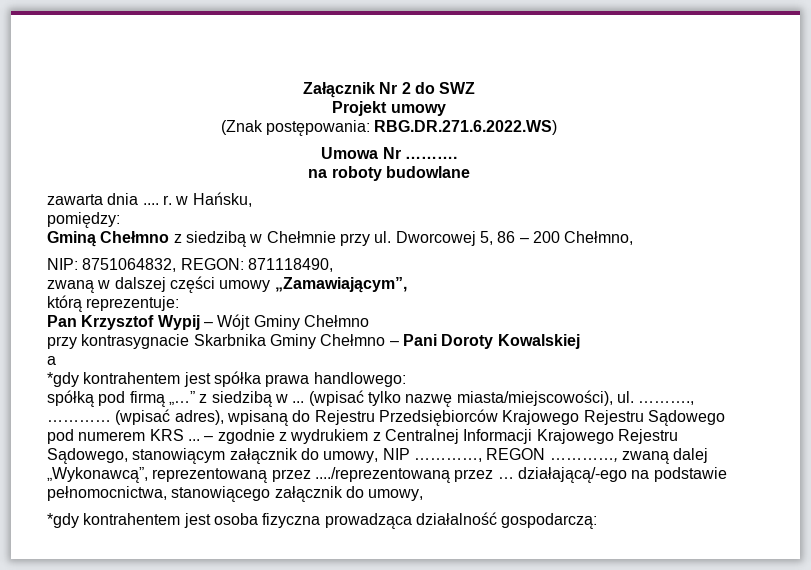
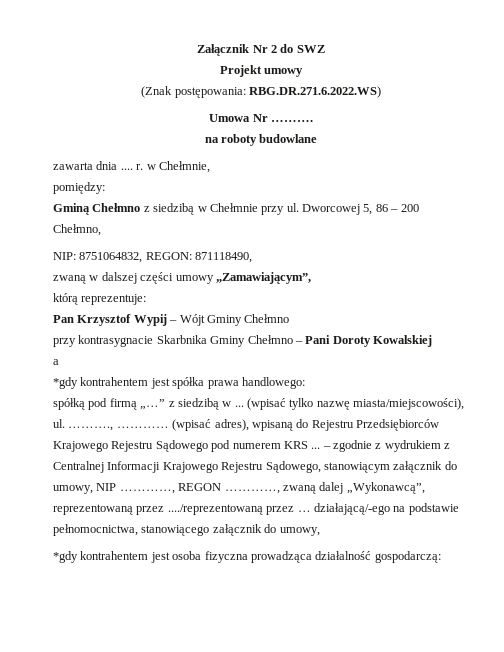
[192,192,252,207] Hańsku, -> [158,161,210,173] Chełmnie,

